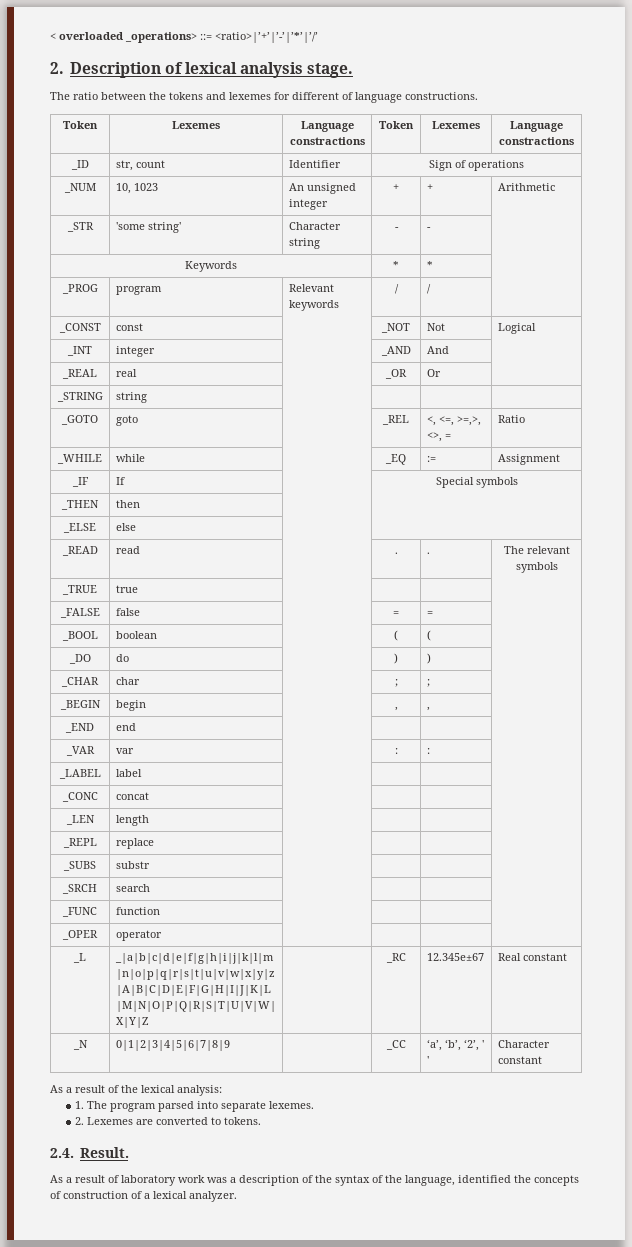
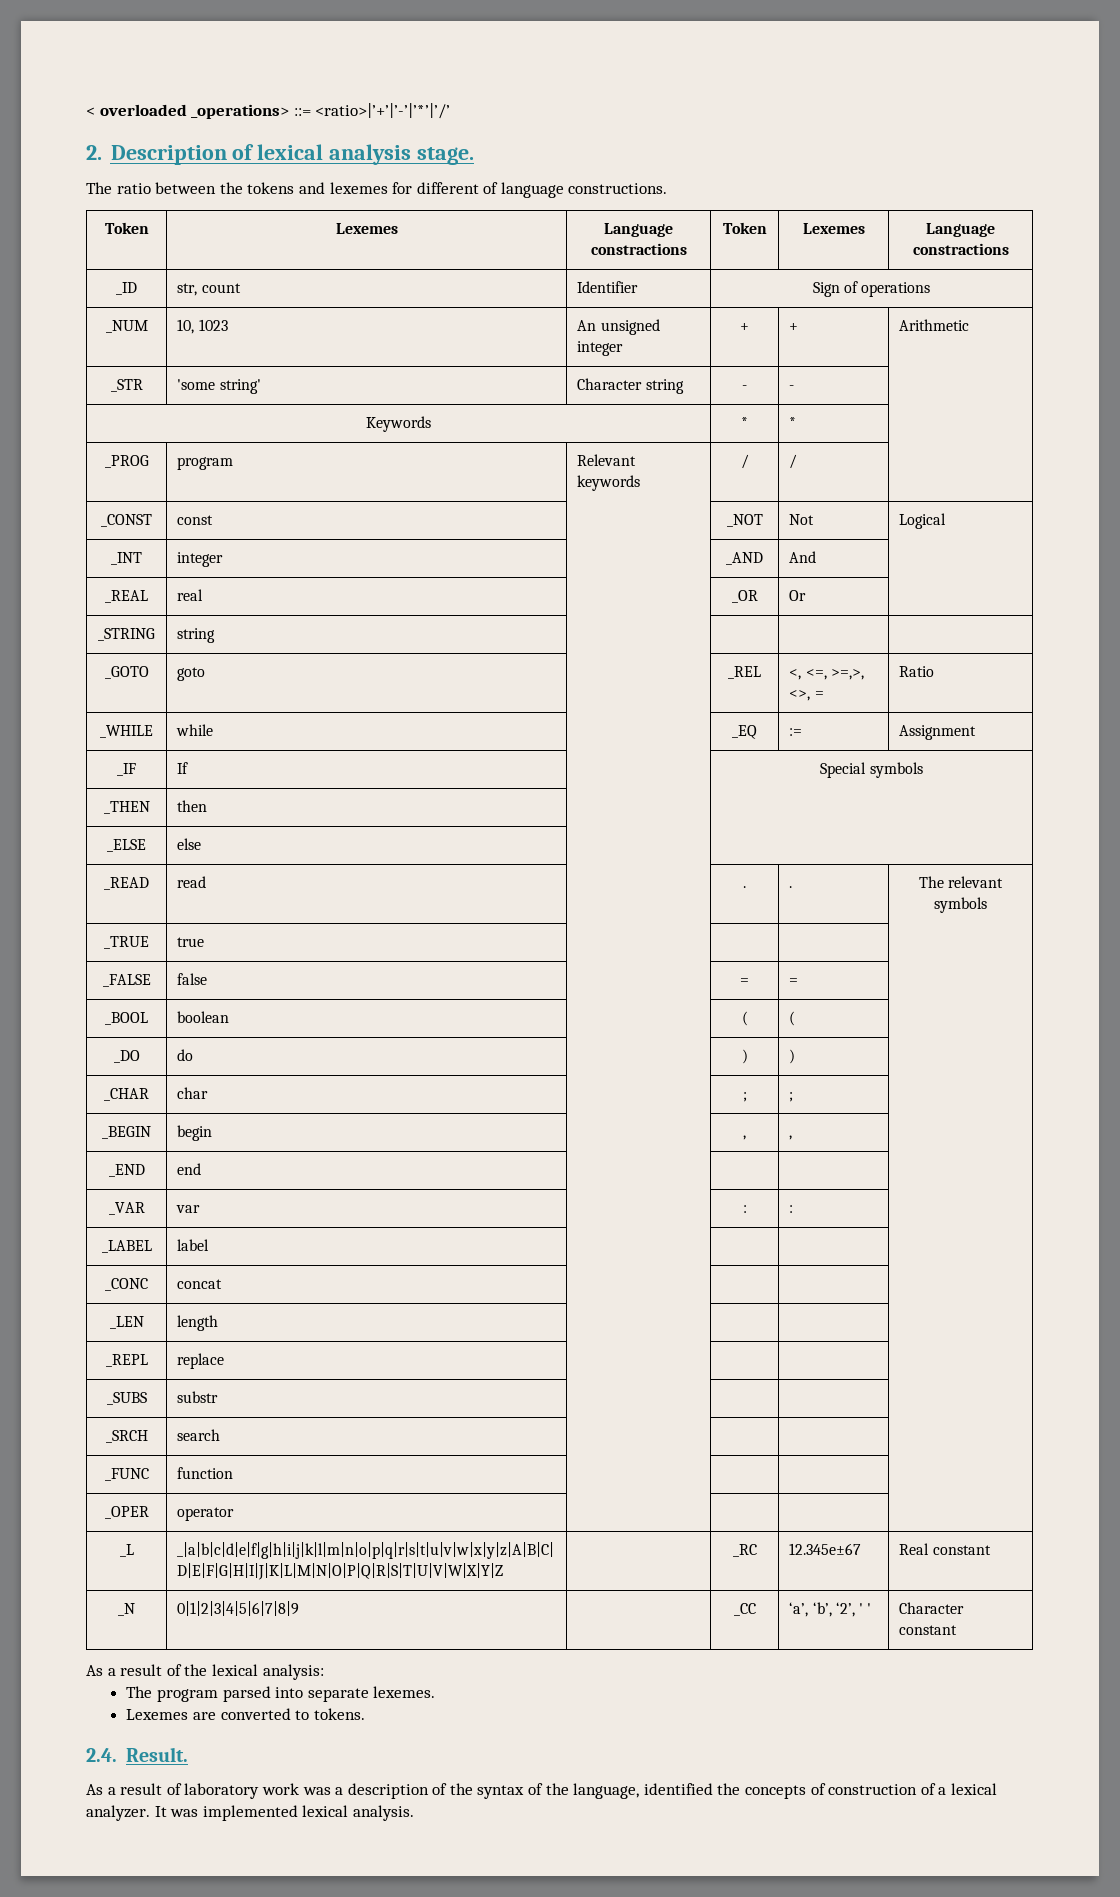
[75,1101,85,1109] 1. -> (324, 1672) none
[75,1117,85,1125] 2. -> (436, 1692) none
(237, 1196) none -> [154,1805,414,1821] It was implemented lexical analysis.

